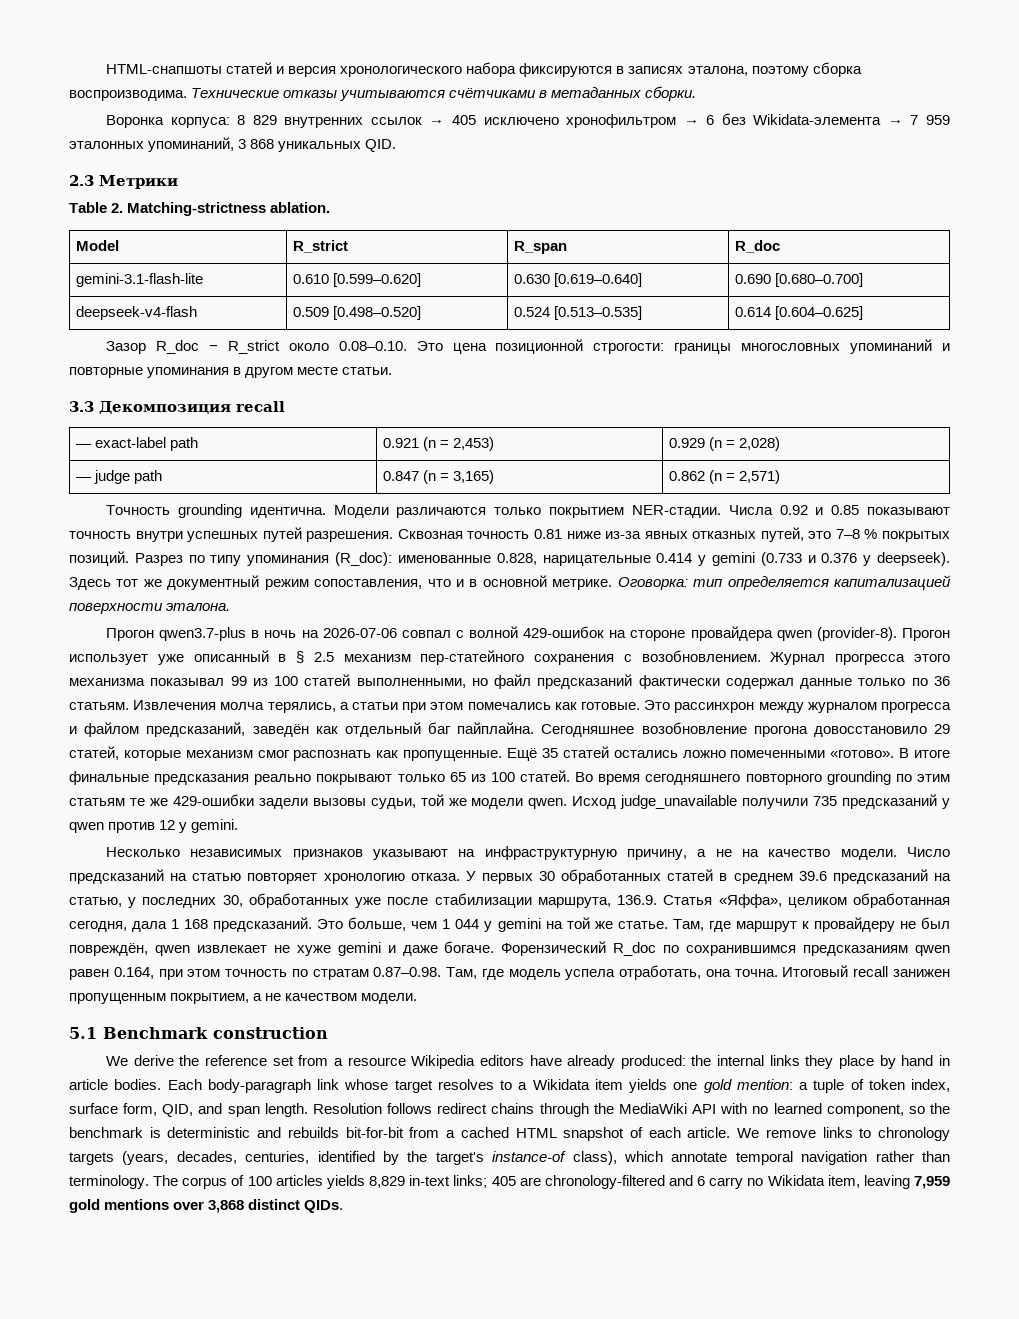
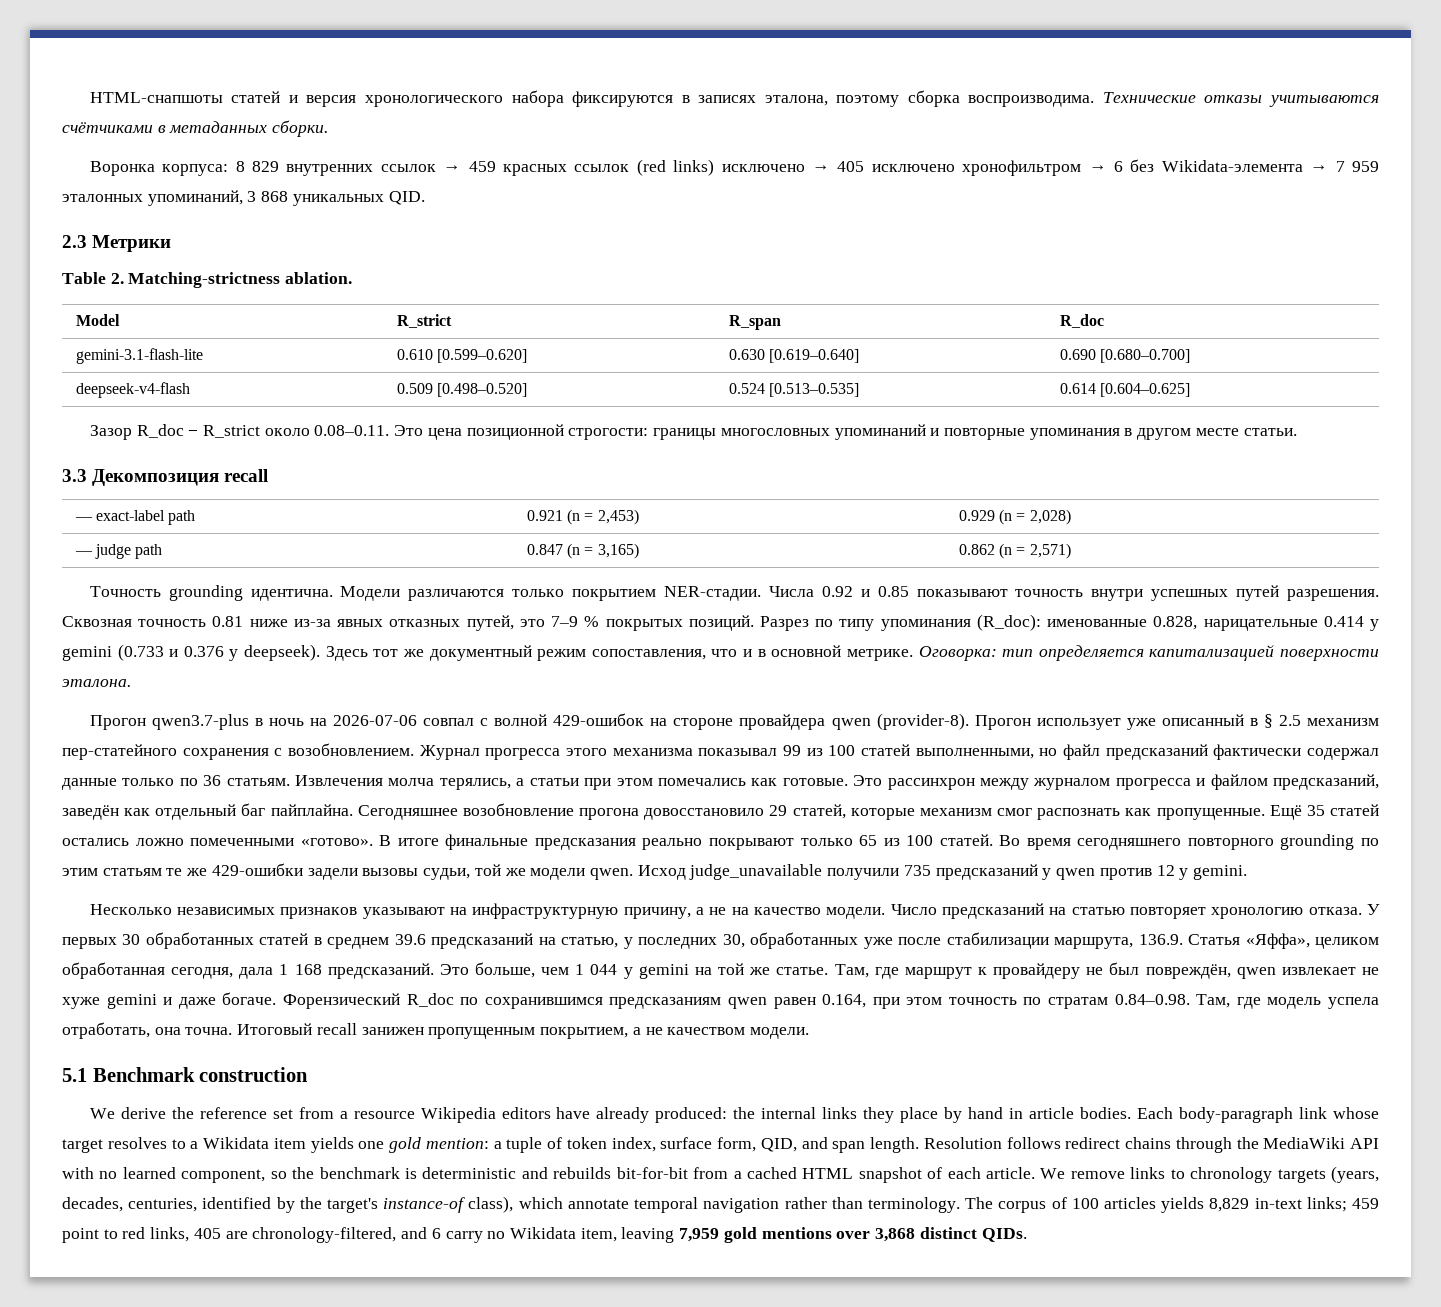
(445, 122) none -> [468,159,830,176] 459 красных ссылок (red links) исключено →
[338,341,407,351] 0.08–0.10. -> [314,425,390,436] 0.08–0.11.
[835,529,860,539] 7–8 -> [551,616,579,627] 7–9
[373,967,442,977] 0.87–0.98. -> [1114,994,1190,1005] 0.84–0.98.
(488, 1181) none -> [1352,1198,1379,1209] [62,1227,190,1243] 459 point to red links,
[544,1175,665,1189] chronology-filtered -> [252,1227,397,1243] chronology-filtered,

